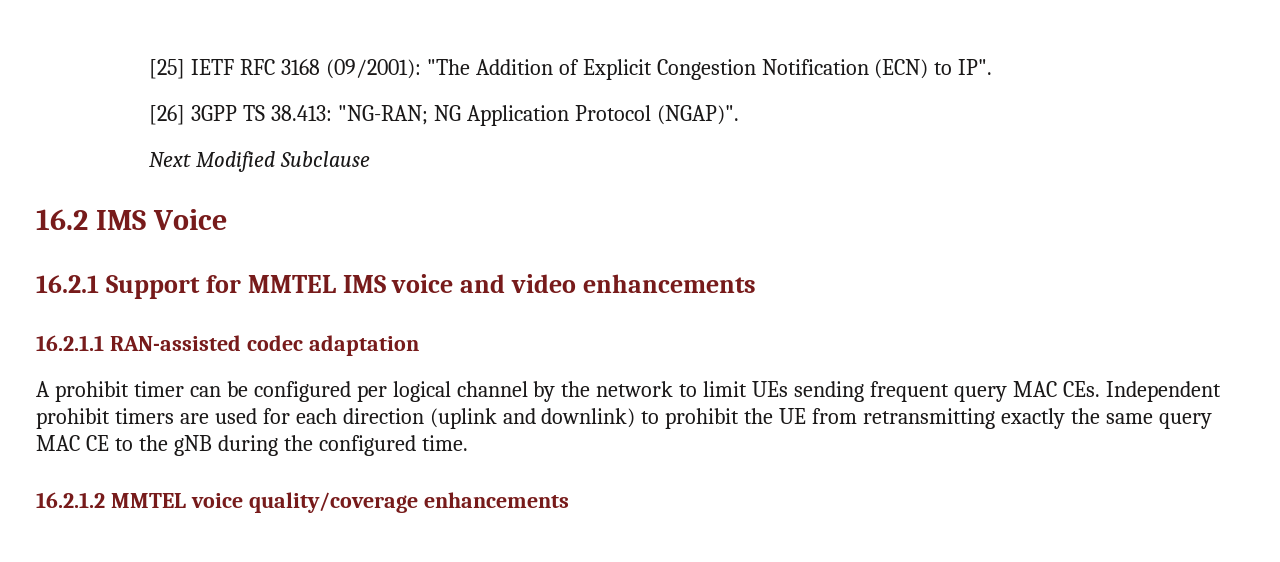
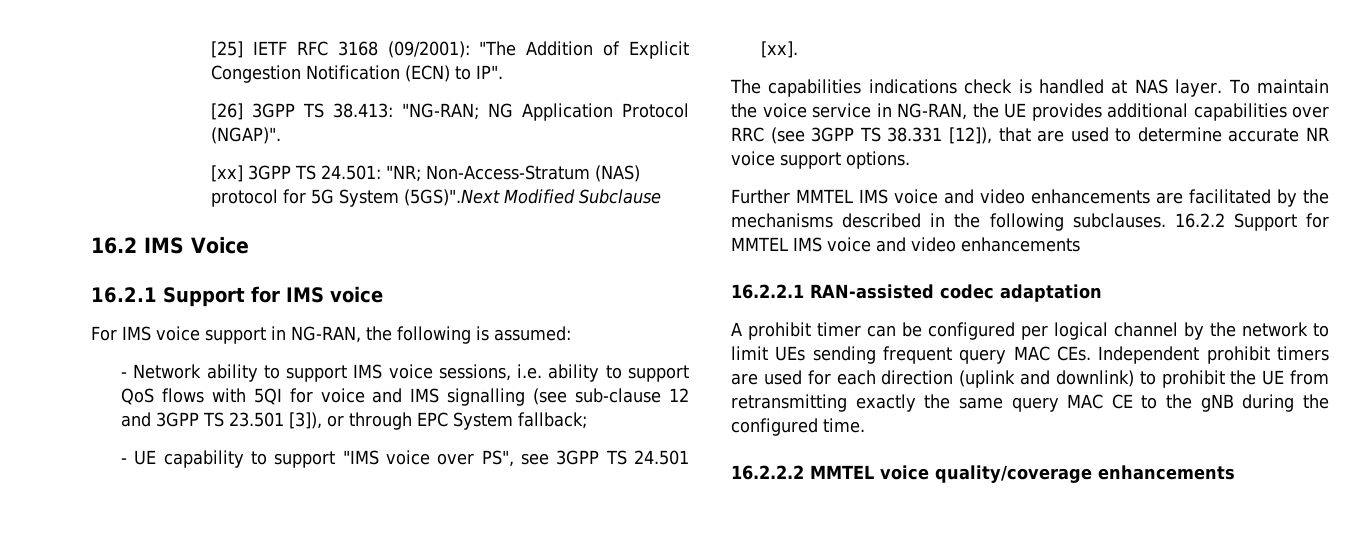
[149,152,192,167] Next -> [211,165,641,182] [211,189,501,207] [xx] 3GPP TS 24.501: "NR; Non-Access-Stratum (NAS) protocol for 5G System (5GS)".Next
(241, 284) none -> [286,286,383,303] [91,326,571,344] [121,364,690,382] [121,388,690,406] [121,412,588,430] [121,450,690,468] [761,41,799,58] [730,79,1329,97] [731,103,1329,121] [731,127,1329,144] [731,151,910,169] [731,189,1329,207] [731,213,1329,231] IMS voice // For IMS voice support in NG-RAN, the following is assumed: // - Network ability to support IMS voice sessions, i.e. ability to support QoS flows with 5QI for voice and IMS signalling (see sub-clause 12 and 3GPP TS 23.501 [3]), or through EPC System fallback; // - UE capability to support "IMS voice over PS", see 3GPP TS 24.501 [xx]. // The capabilities indications check is handled at NAS layer. To maintain the voice service in NG-RAN, the UE provides additional capabilities over RRC (see 3GPP TS 38.331 [12]), that are used to determine accurate NR voice support options. // Further MMTEL IMS voice and video enhancements are facilitated by the mechanisms described in the following subclauses. 16.2.2 Support for
[36,335,104,351] 16.2.1.1 -> [731,284,804,299] 16.2.2.1
[36,492,105,508] 16.2.1.2 -> [731,465,804,480] 16.2.2.2

